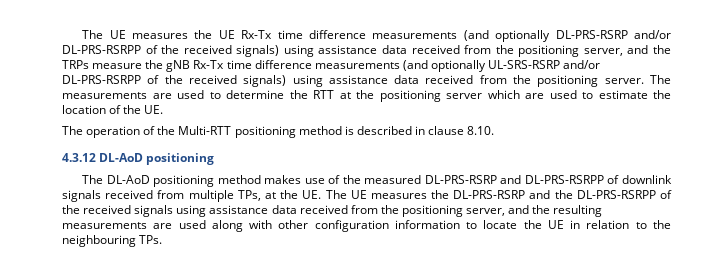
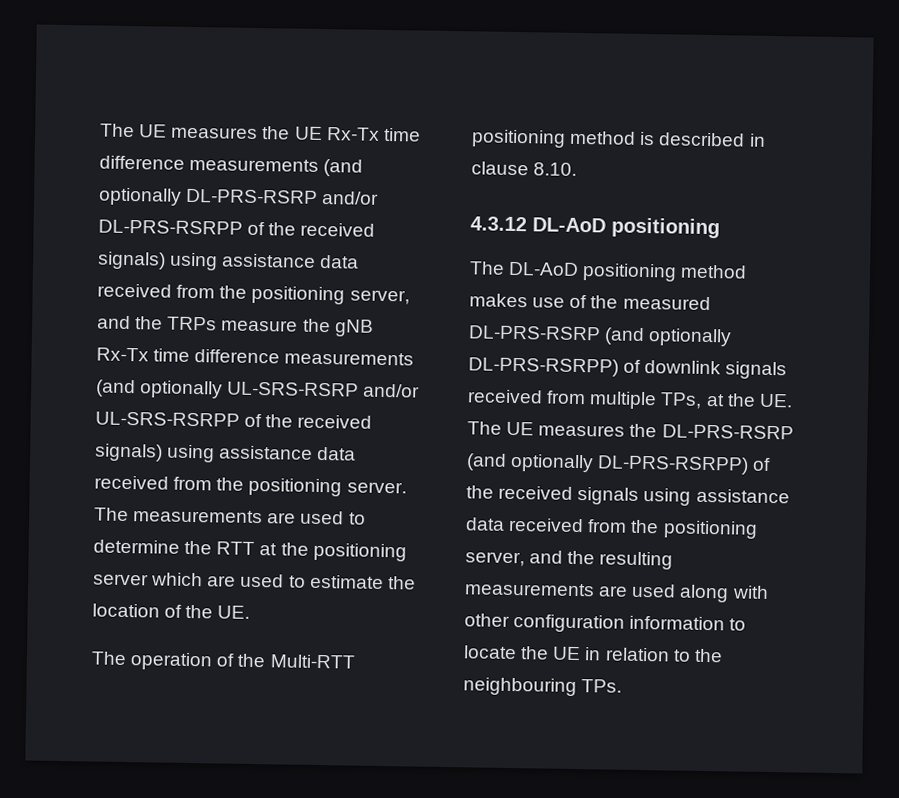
[62,75,141,84] DL-PRS-RSRPP -> [95,411,240,427] UL-SRS-RSRPP
[500,175,604,184] and DL-PRS-RSRPP -> [604,327,733,347] [468,357,619,377] (and optionally DL-PRS-RSRPP)
[529,190,656,199] and the DL-PRS-RSRPP -> [466,453,750,475] (and optionally DL-PRS-RSRPP)

